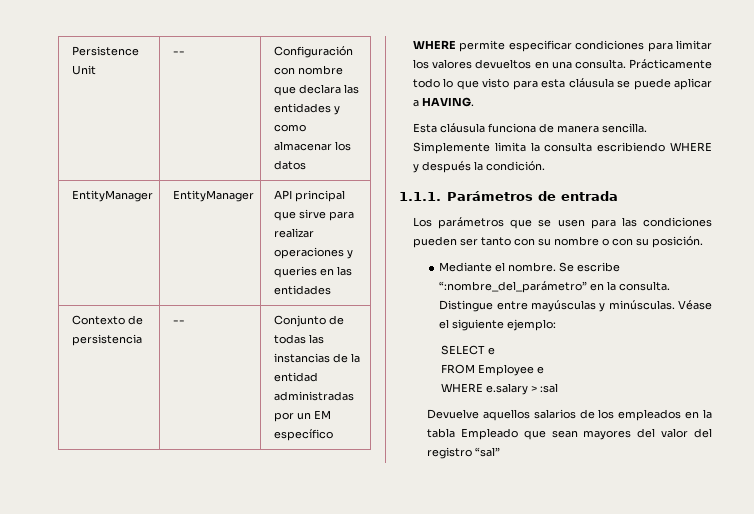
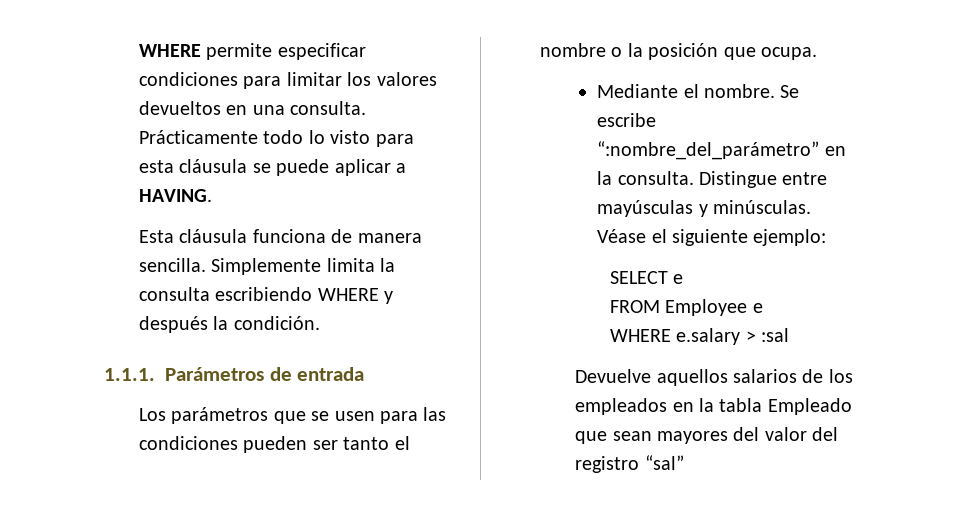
[71,46,139,56] [71,65,96,75] [172,51,185,55] [273,46,353,58] [273,65,343,75] [273,84,359,96] [273,103,340,115] [273,124,306,132] [273,141,351,151] [273,160,306,170] [71,190,153,202] [172,190,254,202] [273,190,345,202] [273,209,354,221] [273,228,314,238] [273,247,353,259] [273,266,352,278] [273,285,331,295] [71,315,143,325] [71,334,142,346] [172,320,185,324] [273,315,344,327] [273,334,324,344] [273,353,360,363] [273,372,318,382] [273,391,354,401] [273,410,331,422] [273,429,333,441] Persistence Unit | -- | Configuración con nombre que declara las entidades y como almacenar los datos // EntityManager | EntityManager | API principal que sirve para realizar operaciones y queries en las entidades // Contexto de persistencia | -- | Conjunto de todas las instancias de la entidad administradas por un EM específico // -> (139, 50) none
[456,80,479,90] que -> (325, 137) none
[514,236,704,248] con su nombre o con su posición. -> [394,436,410,450] [540,43,818,60] el nombre o la posición que ocupa.

